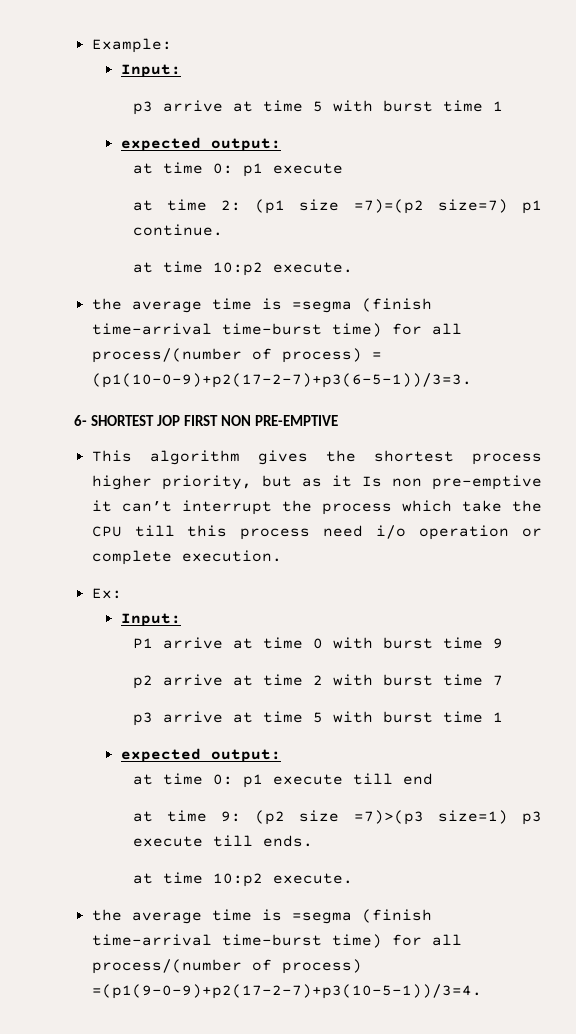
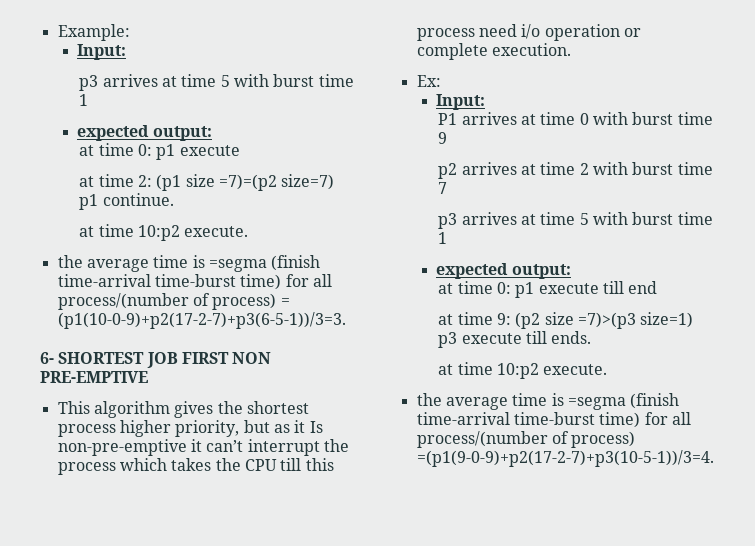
[162,100,223,112] arrive -> [102,74,158,87] arrives
[156,415,180,426] JOP -> [146,352,178,368] JOB
[391,475,542,490] non pre-emptive -> [57,439,187,456] non-pre-emptive
[461,500,502,512] take -> [171,458,212,471] takes
[162,637,223,649] arrive -> [461,112,517,125] arrives
[162,674,223,686] arrive -> [461,162,517,175] arrives
[162,711,223,723] arrive -> [461,212,517,225] arrives

